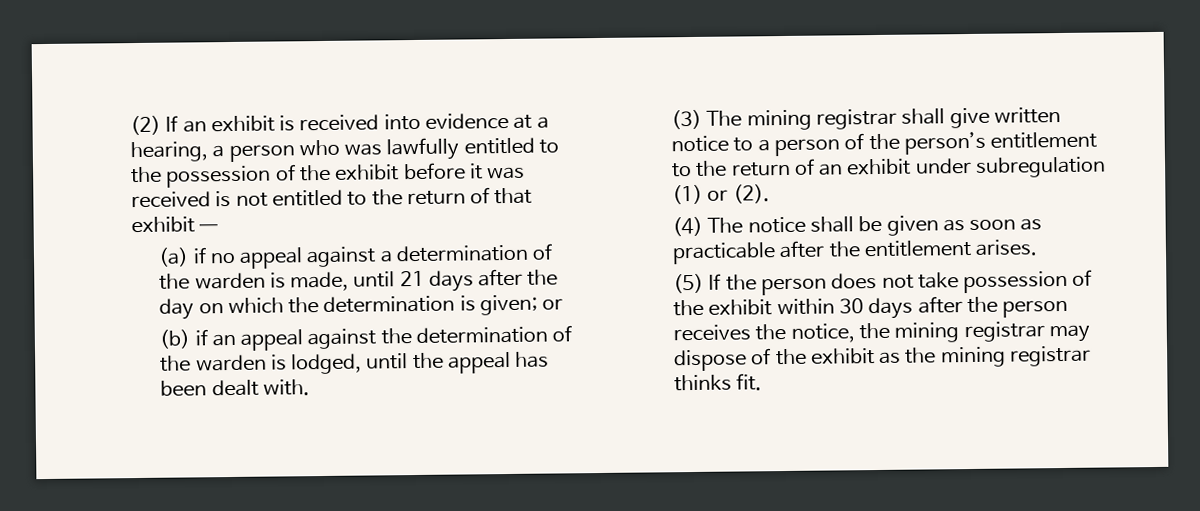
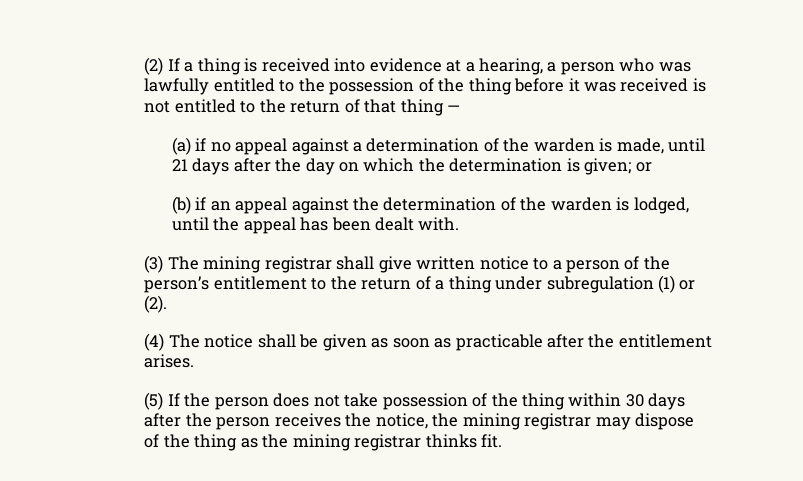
[182,115,275,133] an exhibit -> [184,58,241,75] a thing
[335,164,400,181] exhibit -> [468,78,512,95] thing
[131,216,196,234] exhibit -> [400,99,444,116] thing
[819,158,912,176] an exhibit -> [435,276,492,293] a thing
[708,299,773,316] exhibit -> [522,393,566,410] thing
[810,348,875,365] exhibit -> [194,434,238,451] thing

